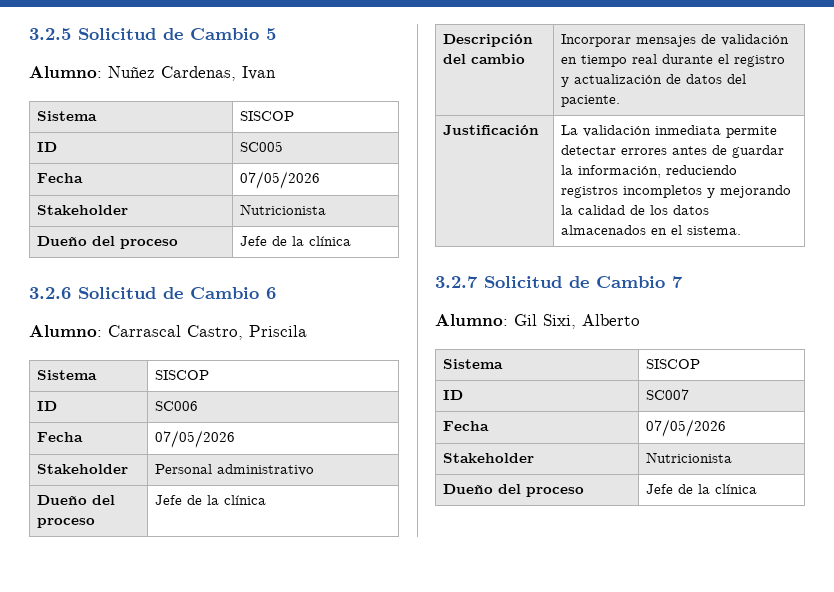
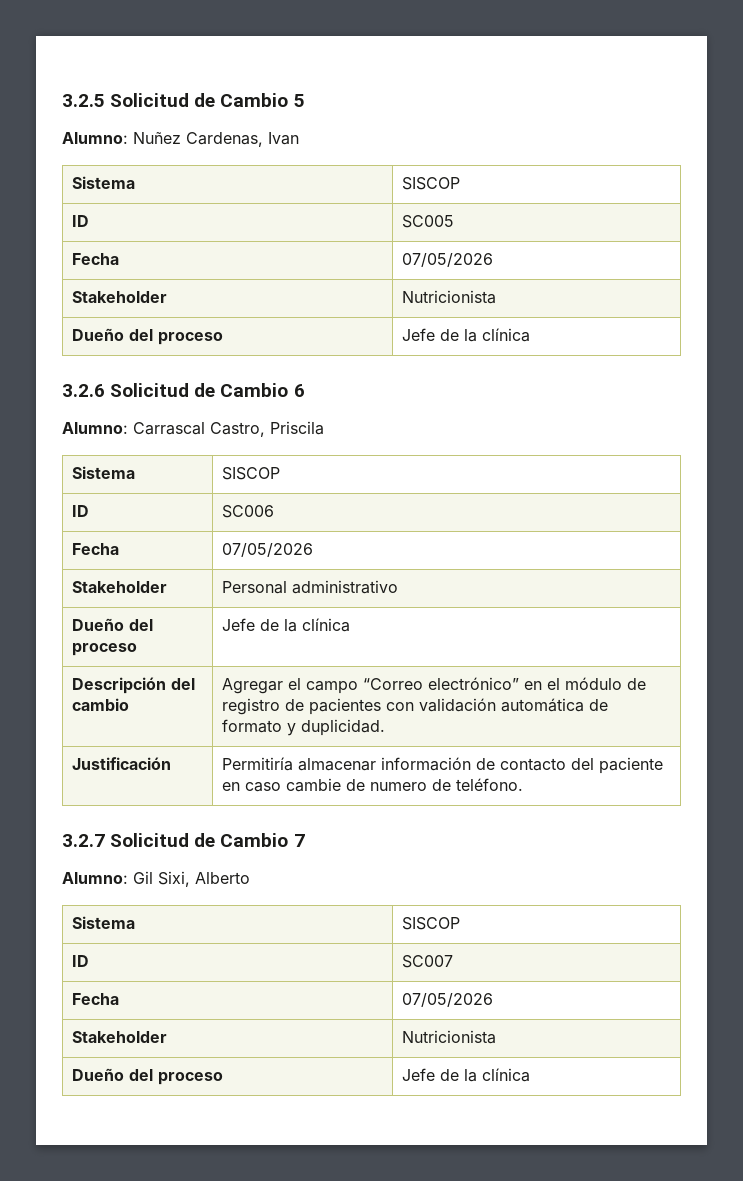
[561,34,790,47] [561,54,786,67] [561,74,747,87] [561,95,621,107] [443,125,540,135] [561,125,778,138] [561,145,785,158] [561,165,738,178] [561,185,792,198] [561,205,710,215] [561,225,742,235] Incorporar mensajes de validación en tiempo real durante el registro y actualización de datos del paciente. // Justificación | La validación inmediata permite detectar errores antes de guardar la información, reduciendo registros incompletos y mejorando la calidad de los datos almacenados en el sistema. -> [222,677,647,694] [222,698,609,715] [222,719,386,736] [72,757,172,770] [222,757,664,774] [222,778,524,792] Agregar el campo “Correo electrónico” en el módulo de registro de pacientes con validación automática de formato y duplicidad. // Justificación | Permitiría almacenar información de contacto del paciente en caso cambie de numero de teléfono.

